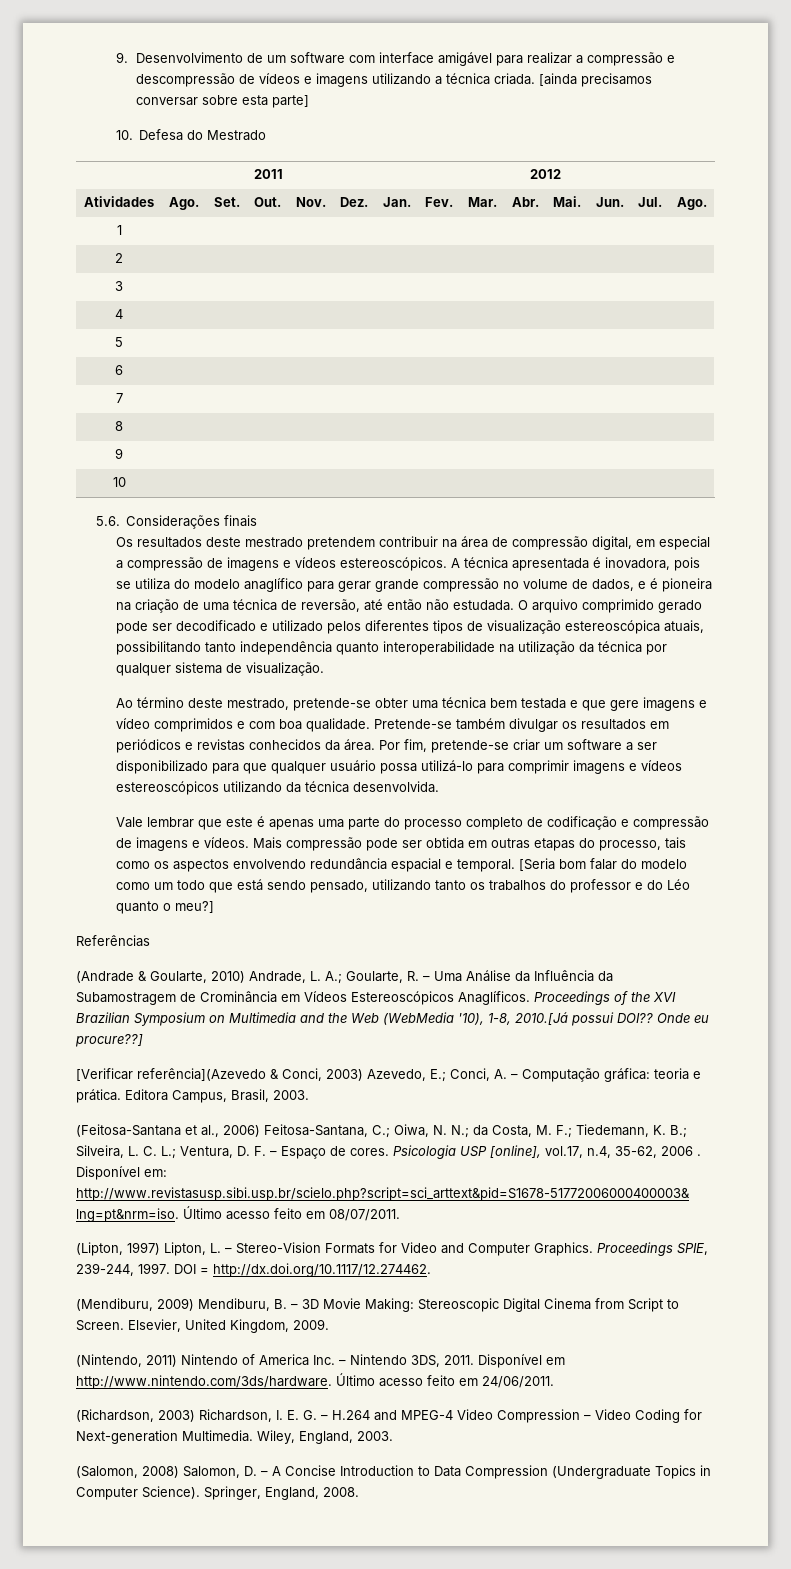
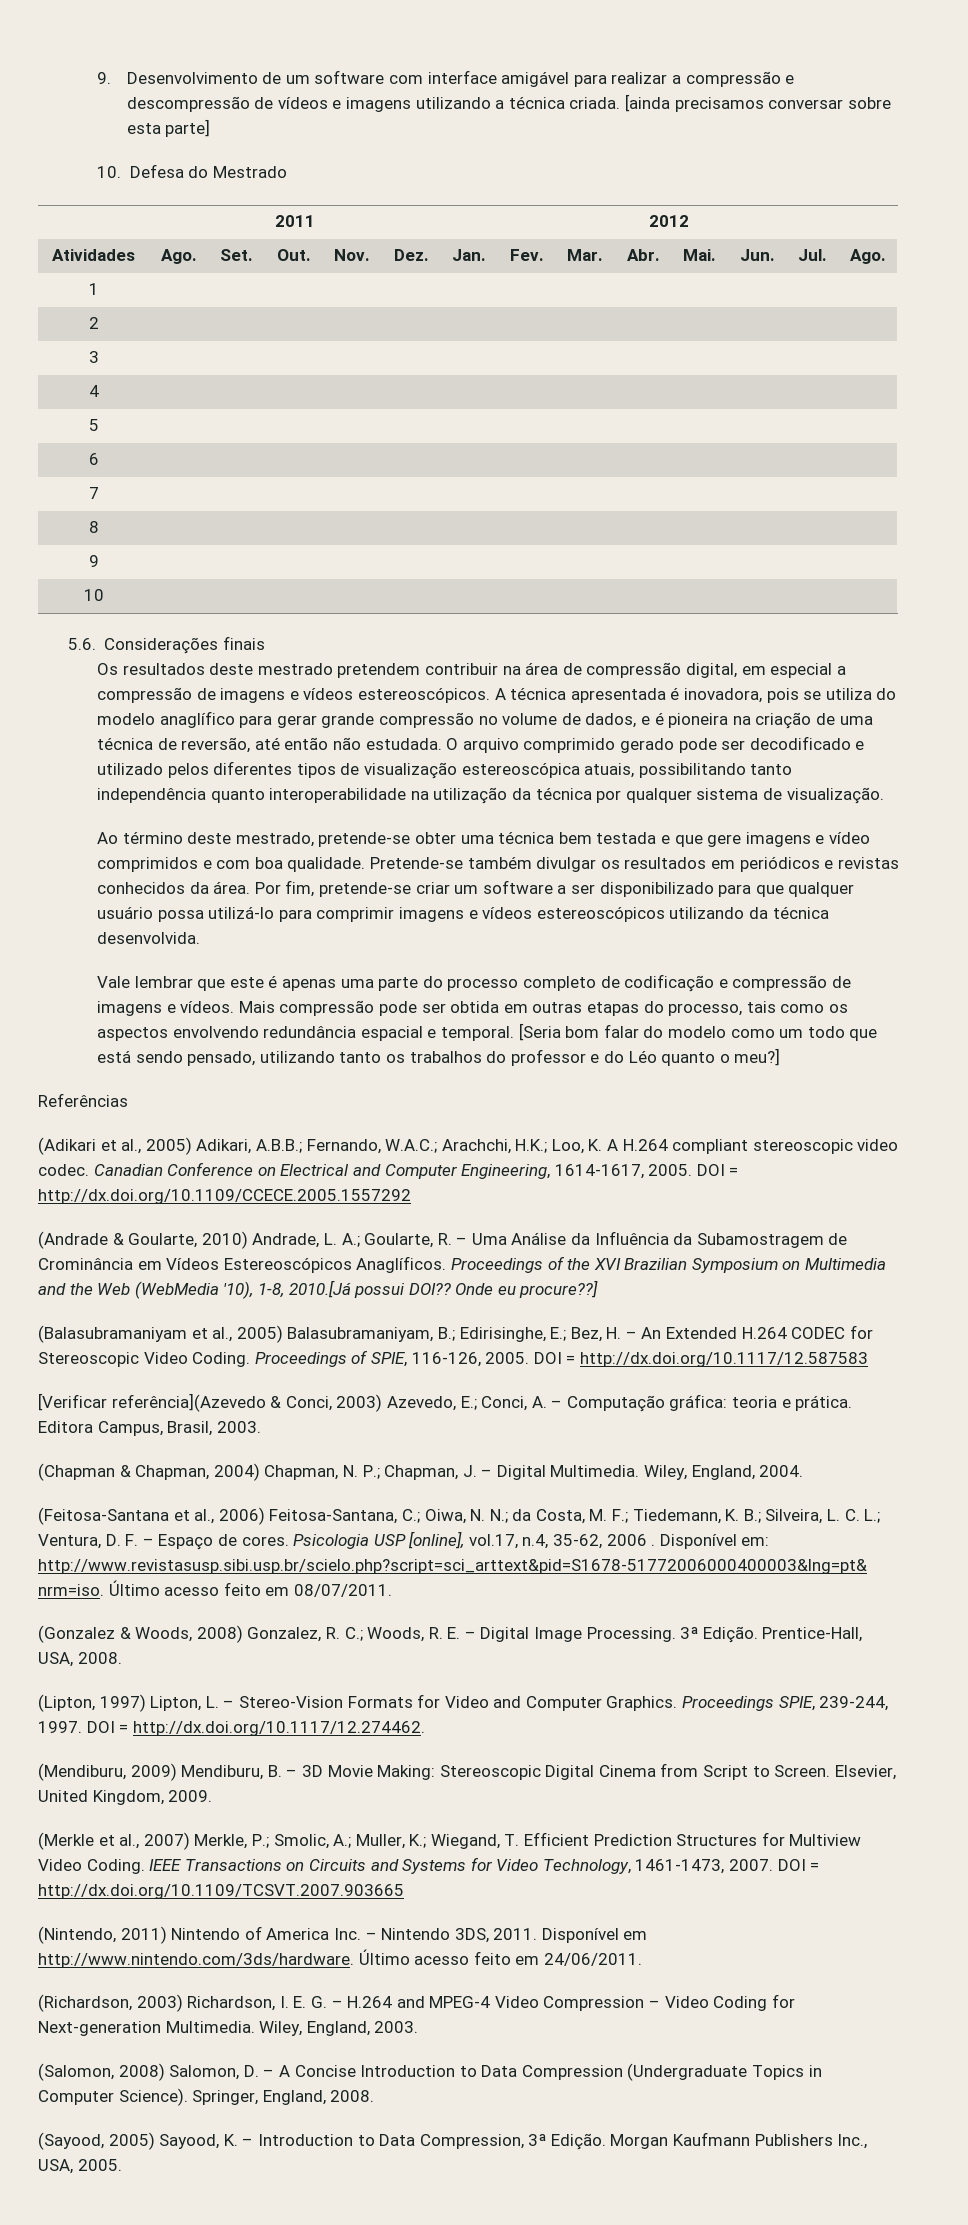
(150, 941) none -> [38,1137,899,1155] [38,1162,739,1179] [38,1189,411,1204] // (Adikari et al., 2005) Adikari, A.B.B.; Fernando, W.A.C.; Arachchi, H.K.; Loo, K. A H.264 compliant stereoscopic video codec. Canadian Conference on Electrical and Computer Engineering, 1614-1617, 2005. DOI = http://dx.doi.org/10.1109/CCECE.2005.1557292
(143, 1040) none -> [38,1325,873,1343] [38,1350,868,1367] // (Balasubramaniyam et al., 2005) Balasubramaniyam, B.; Edirisinghe, E.; Bez, H. – An Extended H.264 CODEC for Stereoscopic Video Coding. Proceedings of SPIE, 116-126, 2005. DOI = http://dx.doi.org/10.1117/12.587583
(309, 1095) none -> [38,1463,804,1481] // (Chapman & Chapman, 2004) Chapman, N. P.; Chapman, J. – Digital Multimedia. Wiley, England, 2004.
(400, 1215) none -> [38,1625,863,1643] [38,1652,122,1667] // (Gonzalez & Woods, 2008) Gonzalez, R. C.; Woods, R. E. – Digital Image Processing. 3ª Edição. Prentice-Hall, USA, 2008.
(329, 1324) none -> [38,1832,862,1850] [38,1857,820,1874] [38,1884,404,1899] // (Merkle et al., 2007) Merkle, P.; Smolic, A.; Muller, K.; Wiegand, T. Efficient Prediction Structures for Multiview Video Coding. IEEE Transactions on Circuits and Systems for Video Technology, 1461-1473, 2007. DOI = http://dx.doi.org/10.1109/TCSVT.2007.903665
(359, 1492) none -> [38,2132,868,2150] [38,2159,122,2174] // (Sayood, 2005) Sayood, K. – Introduction to Data Compression, 3ª Edição. Morgan Kaufmann Publishers Inc., USA, 2005.

